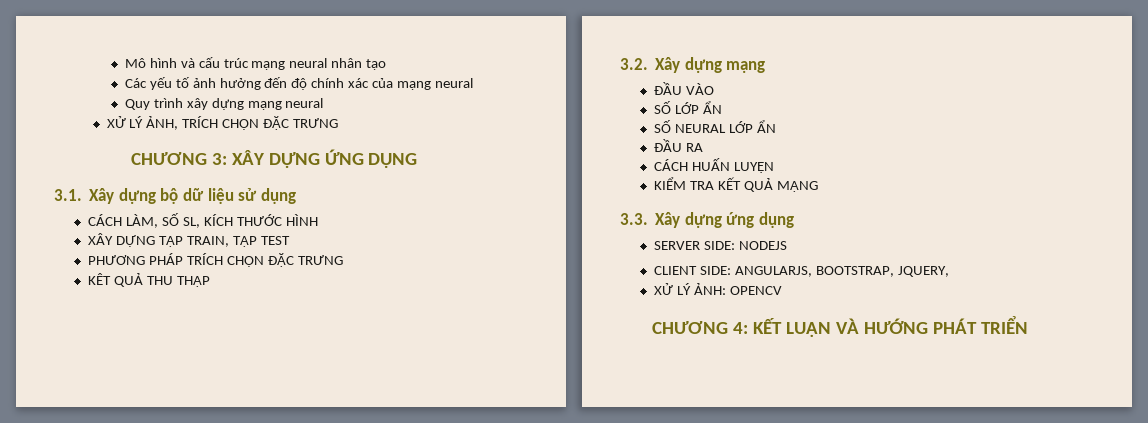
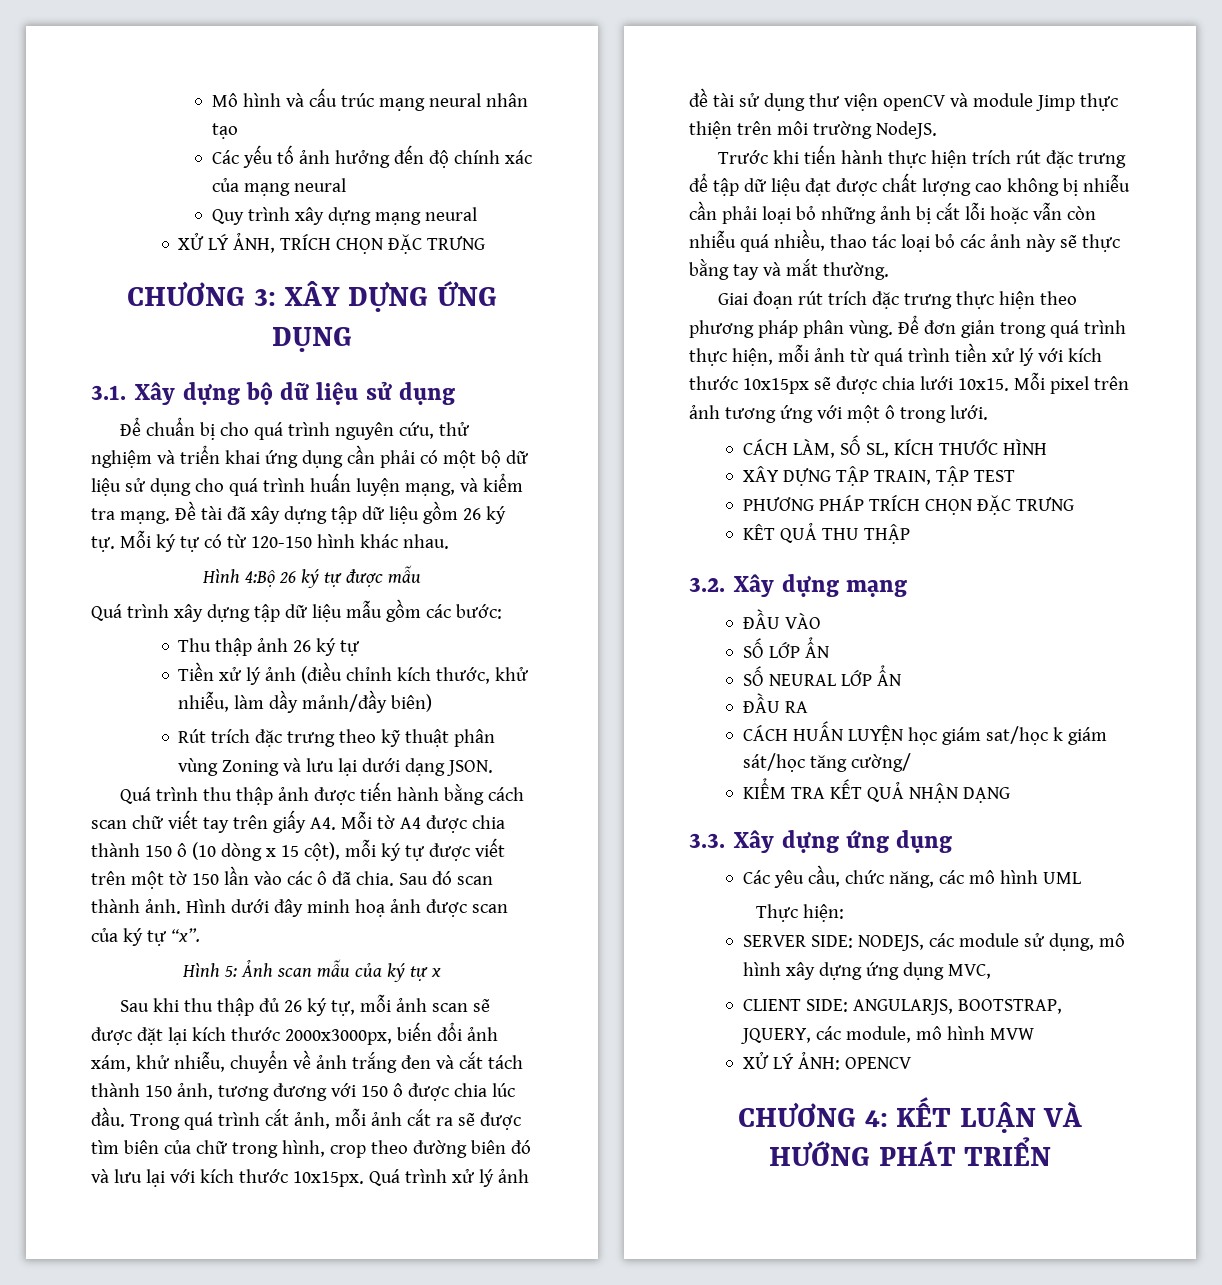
(296, 196) none -> [119,417,470,440] [91,445,529,468] [91,473,523,496] [91,501,506,524] [91,530,449,552] [202,565,421,588] [91,599,502,622] [178,638,361,656] [178,662,530,685] [178,690,433,713] [178,729,496,747] [178,758,494,776] [119,782,524,805] [91,810,505,833] [91,838,505,861] [91,866,493,889] [91,899,508,917] [91,928,200,946] [182,959,441,982] [119,994,490,1016] [91,1022,498,1045] [91,1050,523,1073] [91,1083,515,1101] [91,1107,521,1130] [91,1140,531,1158] [91,1169,529,1187] [689,88,1118,111] [689,121,937,139] [717,145,1126,168] [689,173,1130,196] [689,201,1096,224] [689,229,1120,252] [689,258,889,280] [717,291,1077,309] [689,315,1126,338] [689,343,1102,366] [689,372,1129,394] [689,405,988,423] // Để chuẩn bị cho quá trình nguyên cứu, thử nghiệm và triển khai ứng dụng cần phải có một bộ dữ liệu sử dụng cho quá trình huấn luyện mạng, và kiểm tra mạng. Đề tài đã xây dựng tập dữ liệu gồm 26 ký tự. Mỗi ký tự có từ 120-150 hình khác nhau. // Hình 4:Bộ 26 ký tự được mẫu // Quá trình xây dựng tập dữ liệu mẫu gồm các bước: // Thu thập ảnh 26 ký tự // Tiền xử lý ảnh (điều chỉnh kích thước, khử nhiễu, làm dầy mảnh/đầy biên) // Rút trích đặc trưng theo kỹ thuật phân vùng Zoning và lưu lại dưới dạng JSON. // Quá trình thu thập ảnh được tiến hành bằng cách scan chữ viết tay trên giấy A4. Mỗi tờ A4 được chia thành 150 ô (10 dòng x 15 cột), mỗi ký tự được viết trên một tờ 150 lần vào các ô đã chia. Sau đó scan thành ảnh. Hình dưới đây minh hoạ ảnh được scan của ký tự “x”. // Hình 5: Ảnh scan mẫu của ký tự x // Sau khi thu thập đủ 26 ký tự, mỗi ảnh scan sẽ được đặt lại kích thước 2000x3000px, biến đổi ảnh xám, khử nhiễu, chuyển về ảnh trắng đen và cắt tách thành 150 ảnh, tương đương với 150 ô được chia lúc đầu. Trong quá trình cắt ảnh, mỗi ảnh cắt ra sẽ được tìm biên của chữ trong hình, crop theo đường biên đó và lưu lại với kích thước 10x15px. Quá trình xử lý ảnh đề tài sử dụng thư viện openCV và module Jimp thực thiện trên môi trường NodeJS. // Trước khi tiến hành thực hiện trích rút đặc trưng để tập dữ liệu đạt được chất lượng cao không bị nhiễu cần phải loại bỏ những ảnh bị cắt lỗi hoặc vẫn còn nhiễu quá nhiều, thao tác loại bỏ các ảnh này sẽ thực bằng tay và mắt thường. // Giai đoạn rút trích đặc trưng thực hiện theo phương pháp phân vùng. Để đơn giản trong quá trình thực hiện, mỗi ảnh từ quá trình tiền xử lý với kích thước 10x15px sẽ được chia lưới 10x15. Mỗi pixel trên ảnh tương ứng với một ô trong lưới.
(775, 167) none -> [907,726,1107,745] [742,753,911,772] học giám sat/học k giám sát/học tăng cường/
[776,181,818,192] MẠNG -> [908,783,1010,803] NHẬN DẠNG
[654,241,788,250] SERVER SIDE: NODEJS -> [742,865,1081,888] [756,904,845,922] [742,933,1125,951] [742,962,991,980] Các yêu cầu, chức năng, các mô hình UML // Thực hiện: // SERVER SIDE: NODEJS, các module sử dụng, mô hình xây dựng ứng dụng MVC,
(949, 271) none -> [815,1026,1034,1043] các module, mô hình MVW

